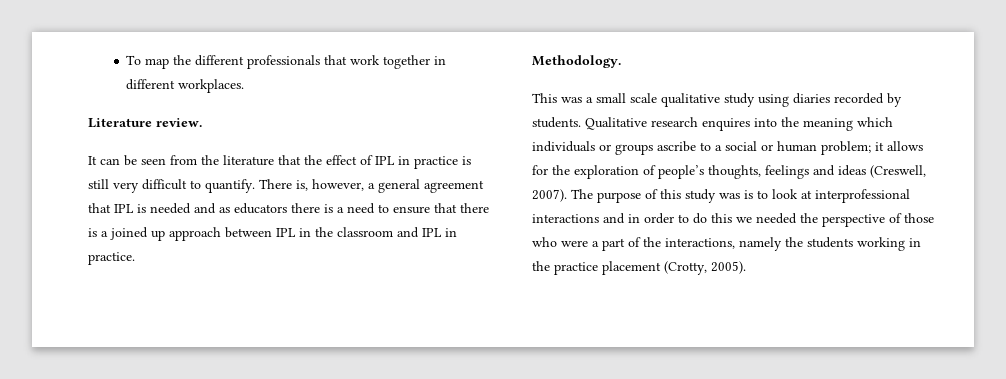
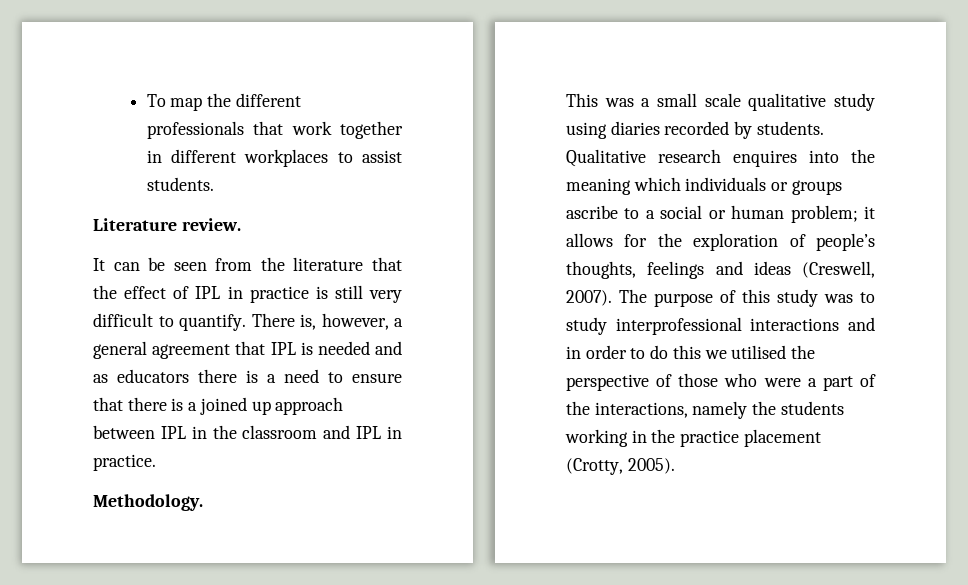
[178,79,245,93] workplaces. -> [244,149,402,167] [146,177,214,191] workplaces to assist students.
[744,189,812,199] is to look at -> [860,292,875,303] [566,317,607,335] to study
[756,213,797,224] needed -> [731,345,787,359] utilised

